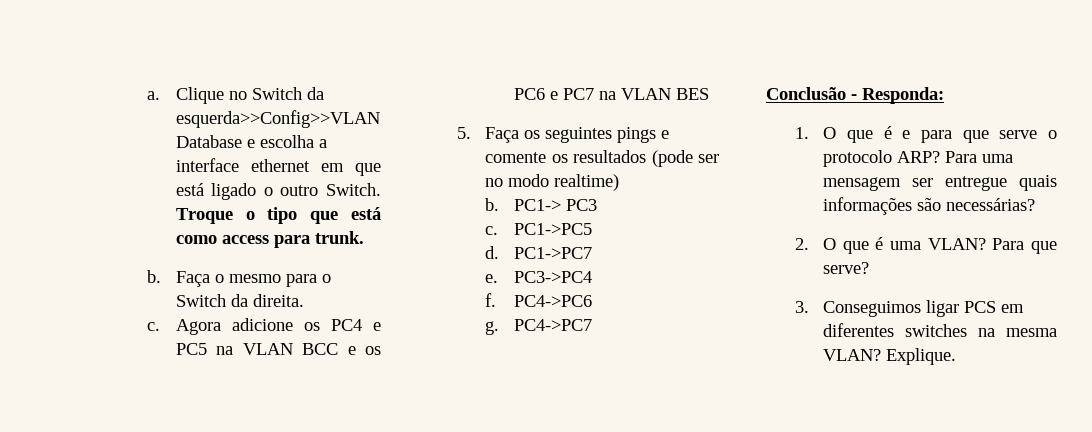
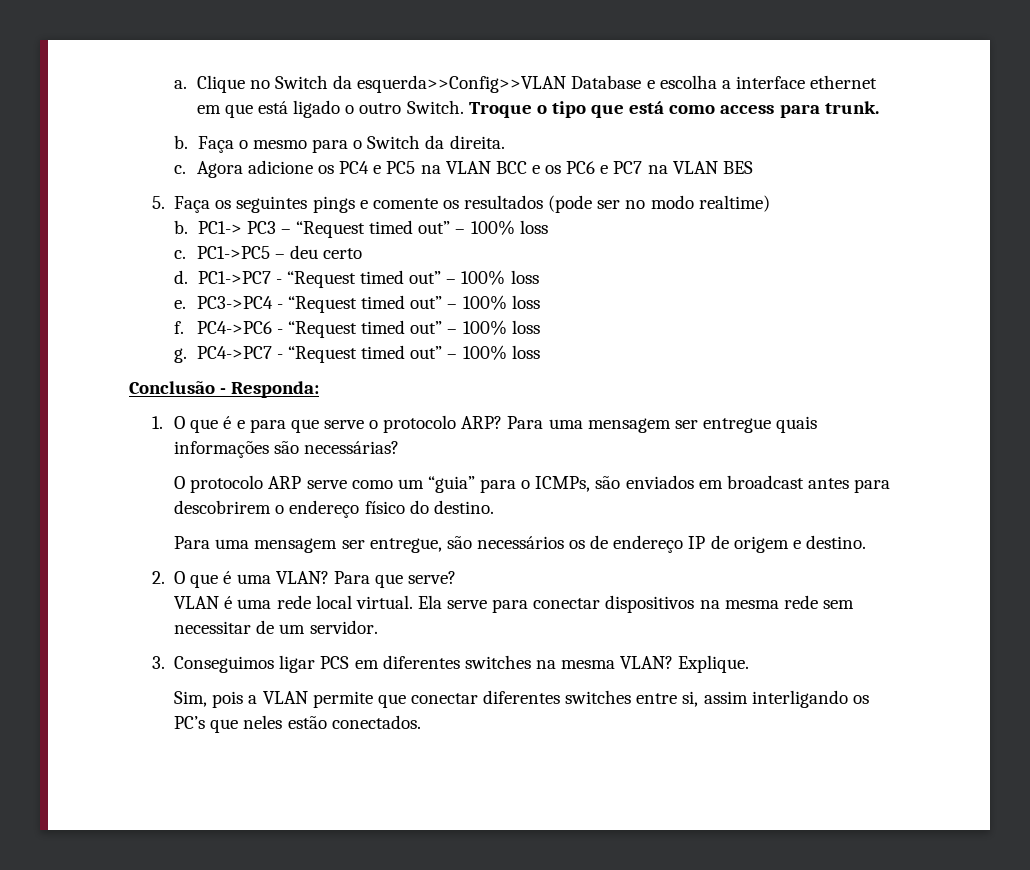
(597, 205) none -> [280,220,548,238] – “Request timed out” – 100% loss
(592, 229) none -> [274,245,363,259] – deu certo
[485,271,592,283] [485,293,592,307] [485,319,592,335] // e. PC3->PC4 // f. PC4->PC6 // g. PC4->PC7 -> [275,270,539,288] [174,295,540,313] [174,320,540,338] [174,345,540,363] - “Request timed out” – 100% loss // e. PC3->PC4 - “Request timed out” – 100% loss // f. PC4->PC6 - “Request timed out” – 100% loss // g. PC4->PC7 - “Request timed out” – 100% loss
(1036, 204) none -> [174,475,891,493] [174,500,494,518] [174,535,867,553] // O protocolo ARP serve como um “guia” para o ICMPs, são enviados em broadcast antes para descobrirem o endereço físico do destino. // Para uma mensagem ser entregue, são necessários os de endereço IP de origem e destino.
(870, 268) none -> [174,595,855,613] [174,620,378,634] // VLAN é uma rede local virtual. Ela serve para conectar dispositivos na mesma rede sem necessitar de um servidor.
(957, 356) none -> [174,690,869,708] [174,715,421,733] // Sim, pois a VLAN permite que conectar diferentes switches entre si, assim interligando os PC’s que neles estão conectados.

